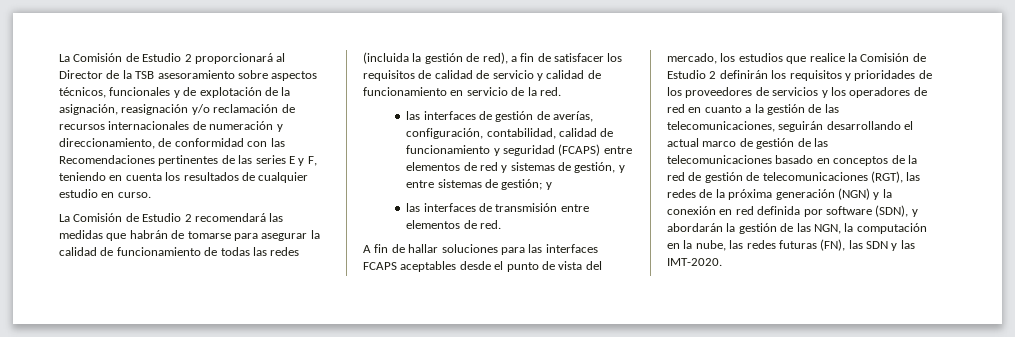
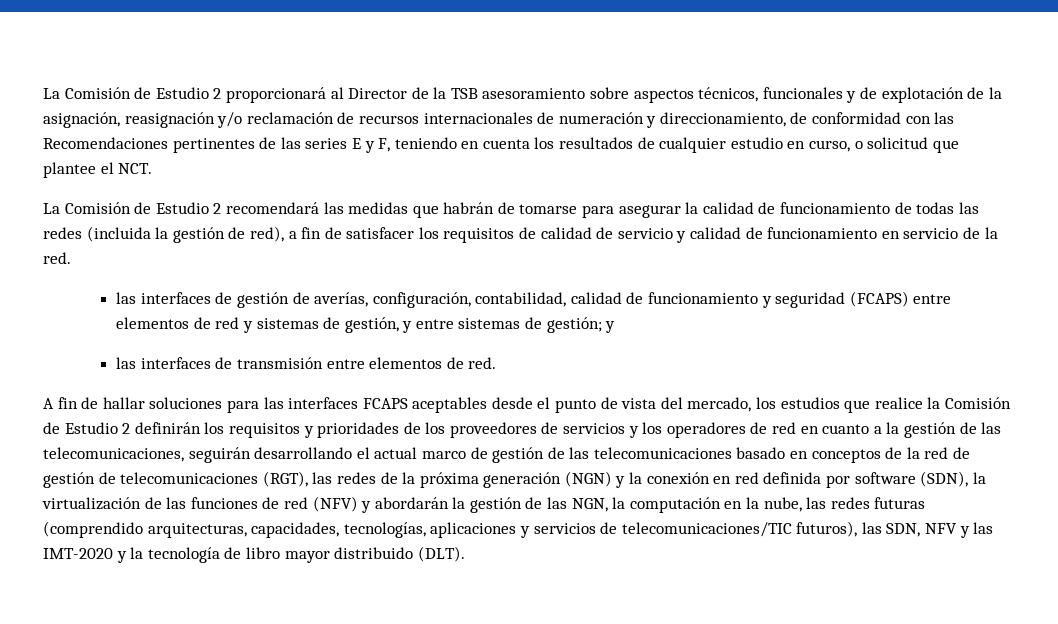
[117,192,151,198] curso. -> [809,137,959,153] [43,162,153,178] curso, o solicitud que plantee el NCT.
(909, 211) none -> [972,472,986,484] [42,496,358,512] la virtualización de las funciones de red (NFV)
[820,239,915,251] [667,258,722,266] (FN), las SDN y las IMT-2020. -> [43,521,994,538] [43,546,465,563] (comprendido arquitecturas, capacidades, tecnologías, aplicaciones y servicios de telecomunicaciones/TIC futuros), las SDN, NFV y las IMT-2020 y la tecnología de libro mayor distribuido (DLT).

